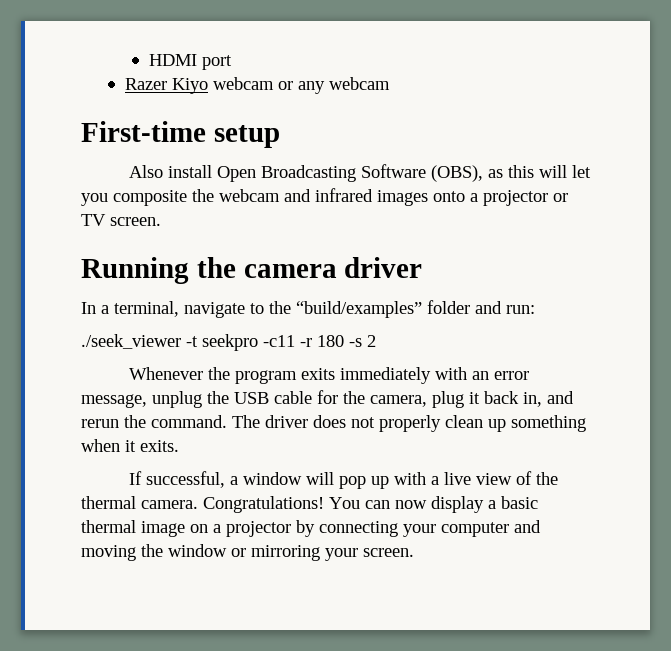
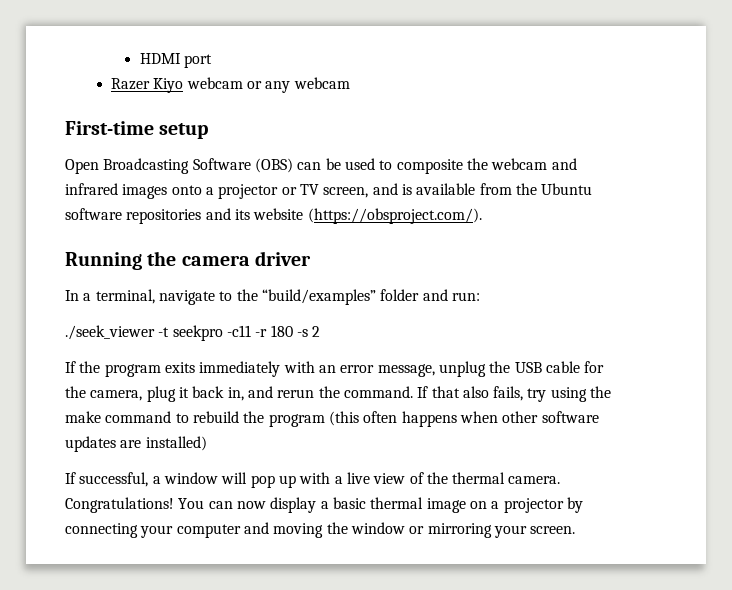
[128,165,212,178] Also install -> (209, 131) none
[430,165,591,182] [81,193,108,206] (OBS), as this will let you -> [254,158,393,173] (OBS) can be used to
[110,217,161,226] screen. -> [323,183,593,198] [65,208,482,224] screen, and is available from the Ubuntu software repositories and its website (https://obsproject.com/).
[128,367,203,380] Whenever -> [65,361,76,373] If
[232,415,586,432] [81,439,179,452] The driver does not properly clean up something when it exits. -> [417,386,612,402] [65,411,599,427] [65,436,207,452] If that also fails, try using the make command to rebuild the program (this often happens when other software updates are installed)

